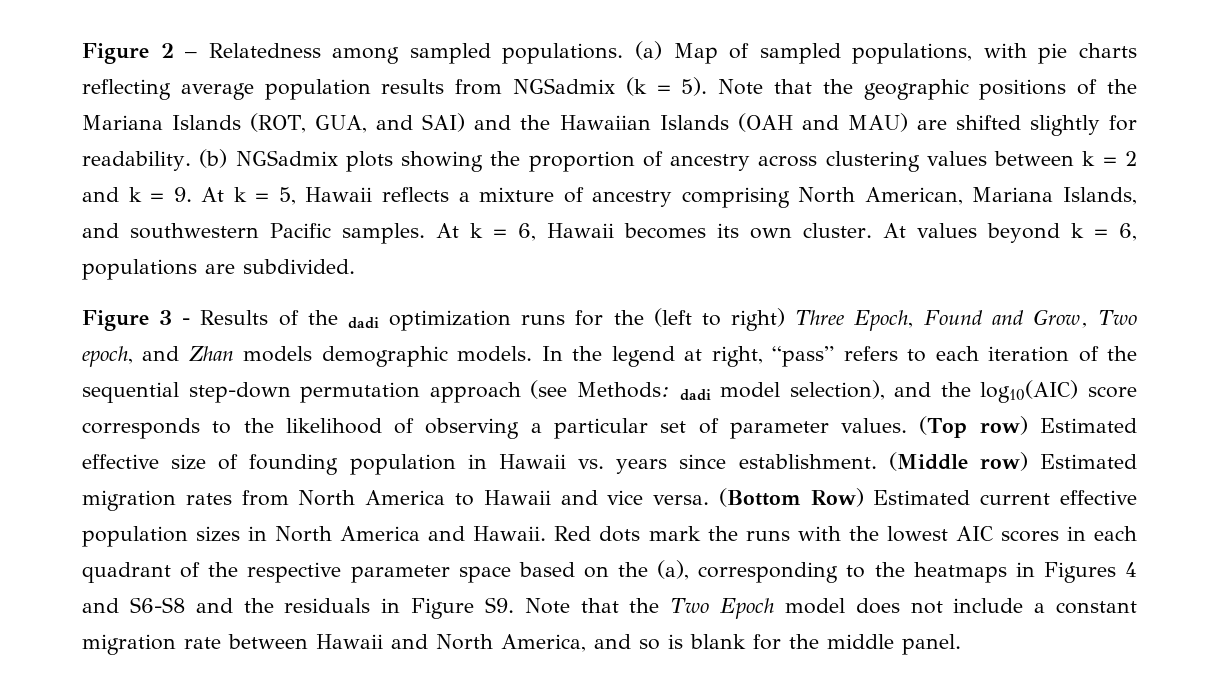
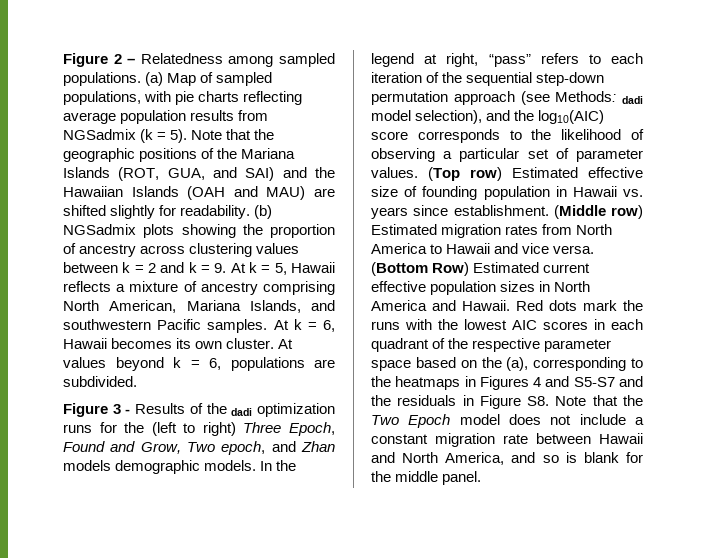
[129,597,185,613] S6-S8 -> [573,377,615,387] S5-S7
[484,597,514,613] S9. -> [527,396,550,406] S8.

